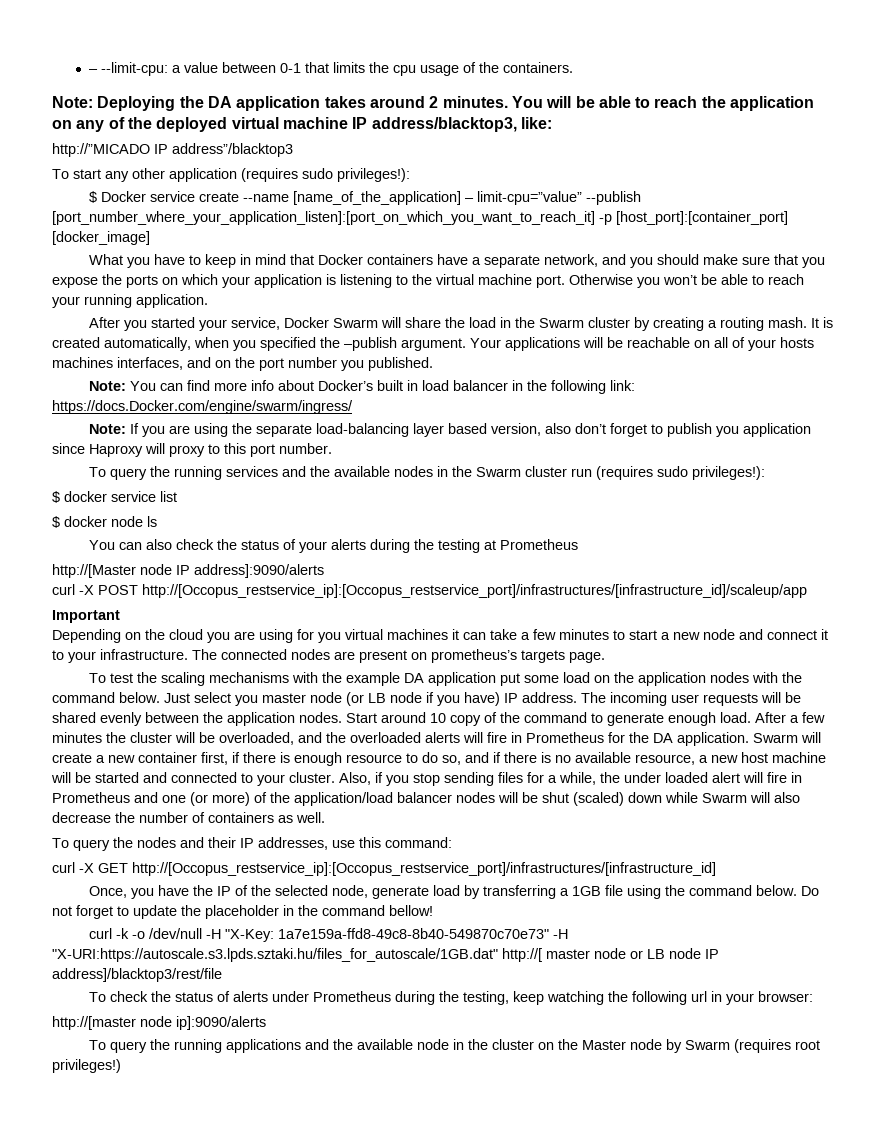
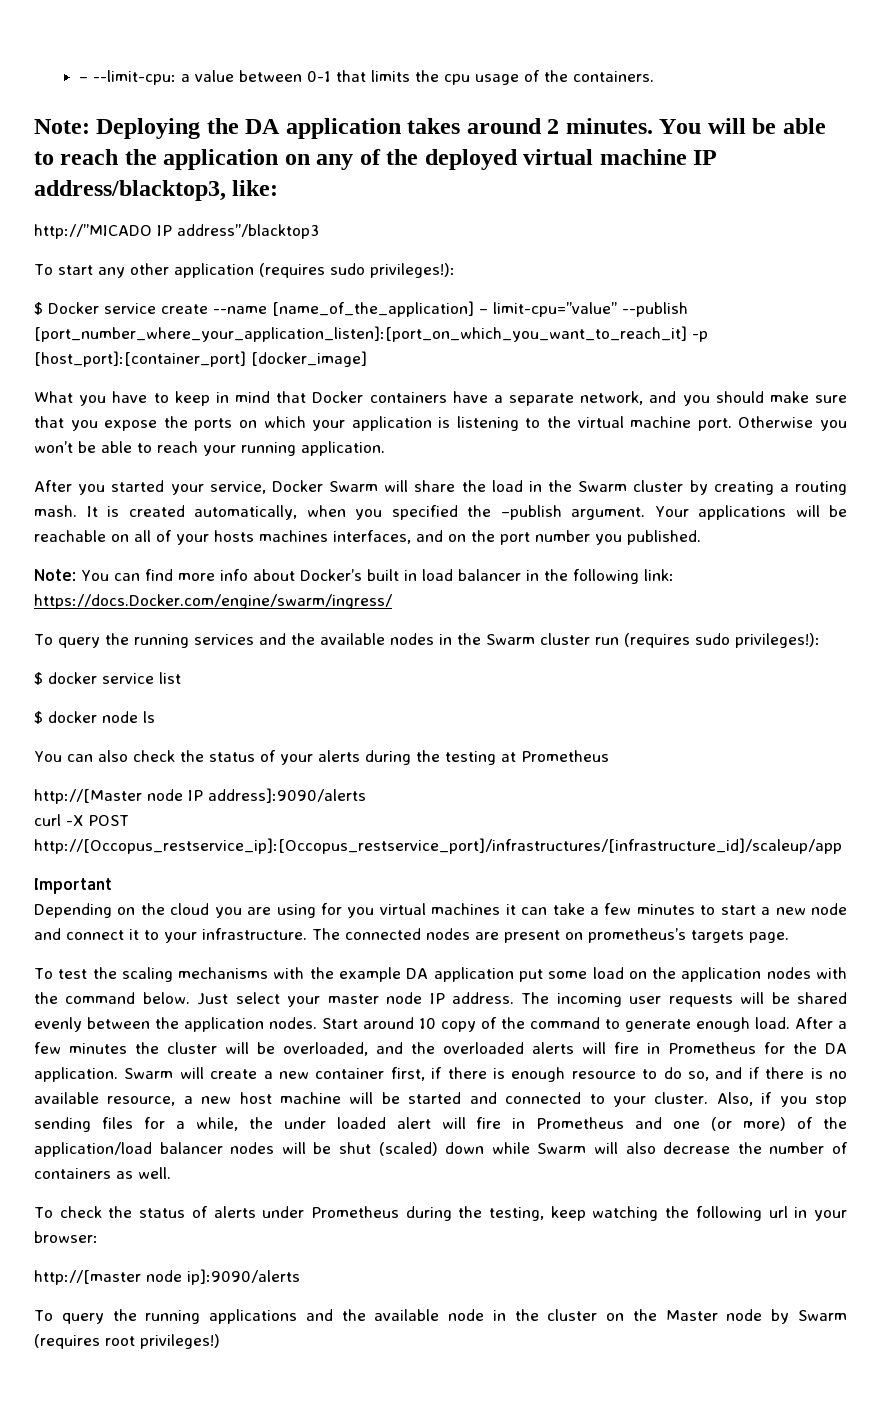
[88,423,811,437] [52,443,332,457] // Note: If you are using the separate load-balancing layer based version, also don’t forget to publish you application since Haproxy will proxy to this port number. -> (392, 601) none
[235,692,500,706] you master node (or LB node if you have) -> [287,992,423,1007] your master node
[52,837,452,851] [52,862,716,876] [88,885,819,899] [52,905,433,919] [88,928,568,942] [52,948,719,962] [52,968,222,982] // To query the nodes and their IP addresses, use this command: // curl -X GET http://[Occopus_restservice_ip]:[Occopus_restservice_port]/infrastructures/[infrastructure_id] // Once, you have the IP of the selected node, generate load by transferring a 1GB file using the command below. Do not forget to update the placeholder in the command bellow! // curl -k -o /dev/null -H "X-Key: 1a7e159a-ffd8-49c8-8b40-549870c70e73" -H "X-URI:https://autoscale.s3.lpds.sztaki.hu/files_for_autoscale/1GB.dat" http://[ master node or LB node IP address]/blacktop3/rest/file -> (171, 1173) none

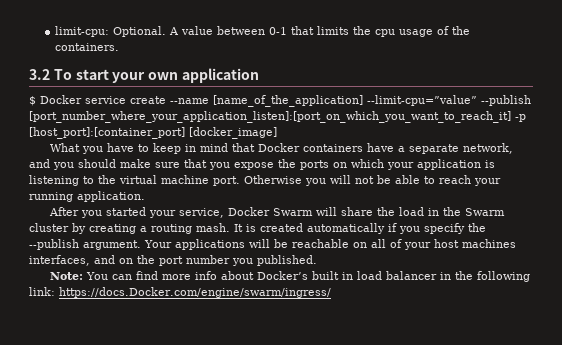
[79,70,191,85] – --limit-cpu: a -> [54,26,179,37] limit-cpu: Optional. A
[34,118,826,139] [34,149,718,170] [34,180,279,201] [34,224,319,239] [34,263,455,278] Note: Deploying the DA application takes around 2 minutes. You will be able to reach the application on any of the deployed virtual machine IP address/blacktop3, like: // http://”MICADO IP address”/blacktop3 // To start any other application (requires sudo privileges!): -> [29,68,259,83] 3.2 To start your own application
[479,302,617,317] – limit-cpu=”value” -> [367,95,477,106] --limit-cpu=”value”
[34,441,73,453] won’t -> [330,175,374,184] will not
[194,505,562,520] automatically, when you specified the –publish -> [307,223,486,234] [29,239,79,250] automatically if you specify the --publish
[214,530,254,542] hosts -> [434,239,459,248] host
[34,633,820,648] [34,672,181,685] [34,711,155,724] [34,750,609,765] [34,788,366,804] [34,814,129,826] [34,838,842,854] [34,878,112,894] [34,903,848,918] [34,928,789,943] [34,967,847,982] [34,992,847,1007] [34,1017,847,1032] [34,1042,847,1056] [34,1067,847,1082] [34,1092,847,1107] [34,1117,848,1132] [34,1142,849,1157] [34,1167,171,1179] [34,1206,848,1221] [34,1231,98,1243] [34,1269,300,1285] [34,1309,847,1324] [34,1334,220,1349] // To query the running services and the available nodes in the Swarm cluster run (requires sudo privileges!): // $ docker service list // $ docker node ls // You can also check the status of your alerts during the testing at Prometheus // http://[Master node IP address]:9090/alerts // curl -X POST http://[Occopus_restservice_ip]:[Occopus_restservice_port]/infrastructures/[infrastructure_id]/scaleup/app // Important // Depending on the cloud you are using for you virtual machines it can take a few minutes to start a new node and connect it to your infrastructure. The connected nodes are present on prometheus’s targets page. // To test the scaling mechanisms with the example DA application put some load on the application nodes with the command below. Just select your master node IP address. The incoming user requests will be shared evenly between the application nodes. Start around 10 copy of the command to generate enough load. After a few minutes the cluster will be overloaded, and the overloaded alerts will fire in Prometheus for the DA application. Swarm will create a new container first, if there is enough resource to do so, and if there is no available resource, a new host machine will be started and connected to your cluster. Also, if you stop sending files for a while, the under loaded alert will fire in Prometheus and one (or more) of the application/load balancer nodes will be shut (scaled) down while Swarm will also decrease the number of containers as well. // To check the status of alerts under Prometheus during the testing, keep watching the following url in your browser: // http://[master node ip]:9090/alerts // To query the running applications and the available node in the cluster on the Master node by Swarm (requires root privileges!) -> (331, 292) none

